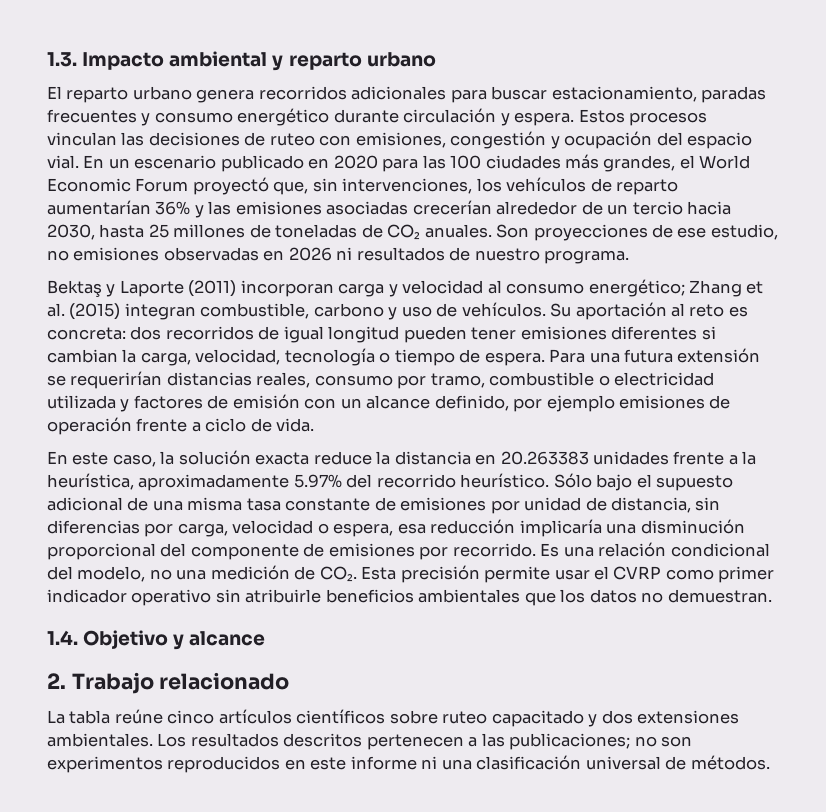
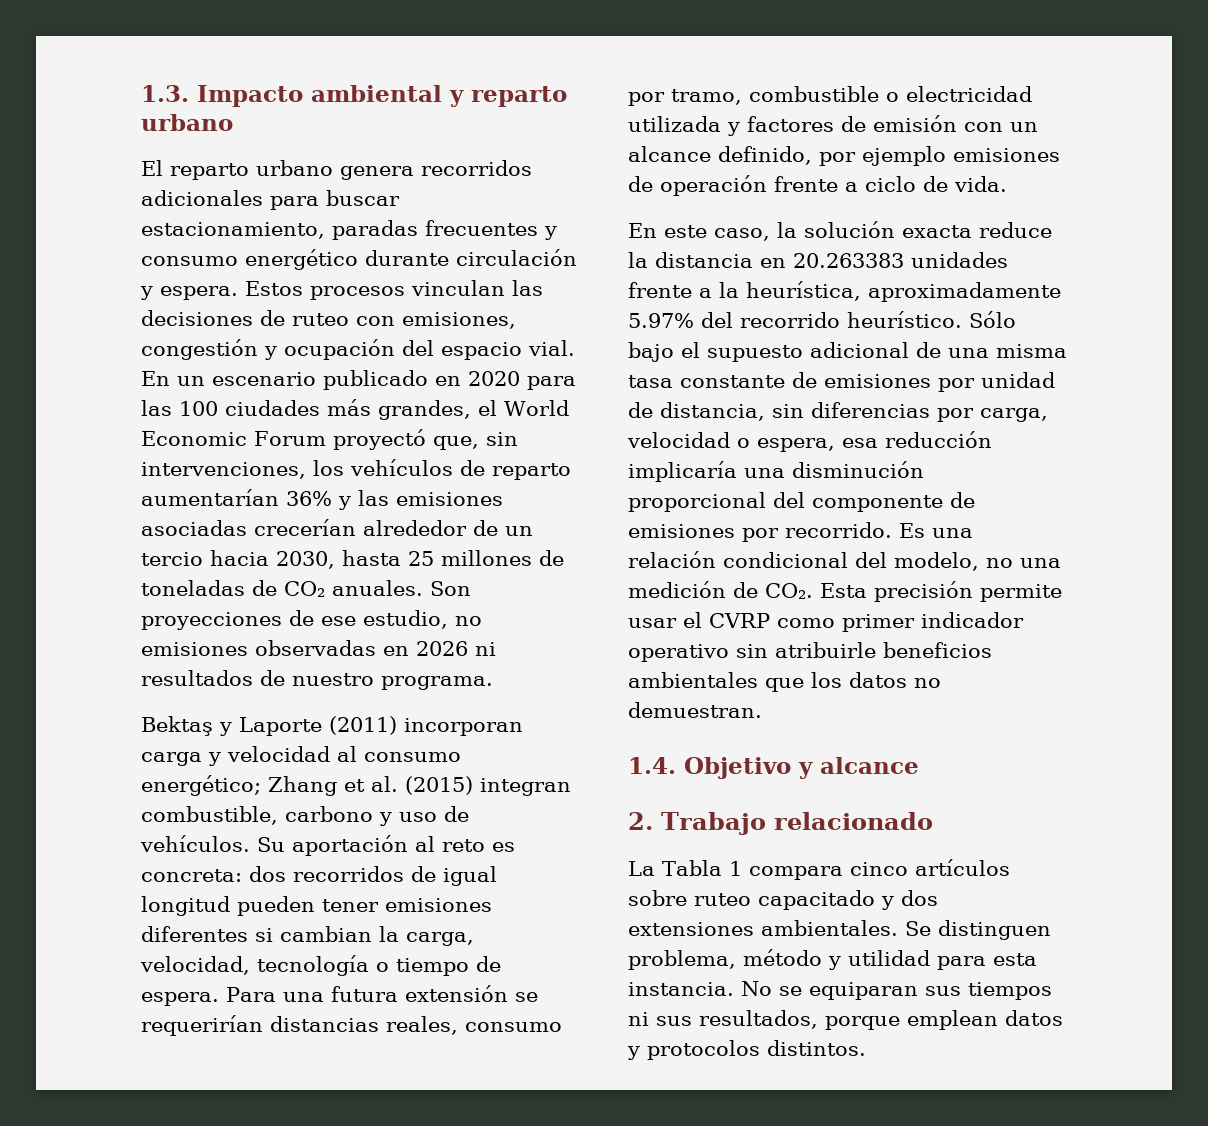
[69,709,163,724] tabla reúne -> [662,860,843,880] Tabla 1 compara
[296,709,386,724] científicos -> (1010, 867) none
[157,733,693,750] [47,755,770,773] Los resultados descritos pertenecen a las publicaciones; no son experimentos reproducidos en este informe ni una clasificación universal de métodos. -> [905,920,1051,940] [628,949,1037,970] [628,981,1052,1000] [628,1010,1063,1030] [627,1040,866,1060] Se distinguen problema, método y utilidad para esta instancia. No se equiparan sus tiempos ni sus resultados, porque emplean datos y protocolos distintos.

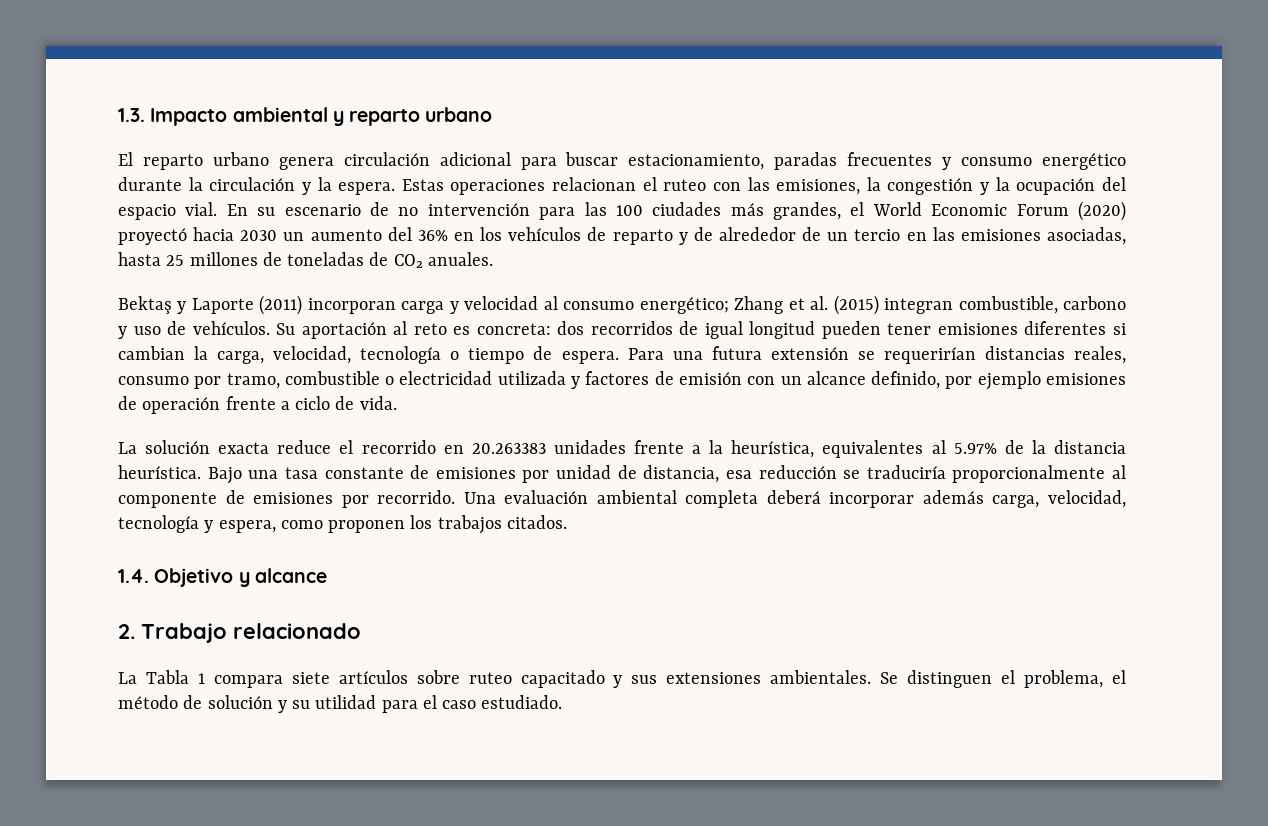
[421,160,532,176] [141,190,263,206] recorridos adicionales -> [343,152,511,166] circulación adicional
(449, 258) none -> [188,177,203,191] la
[160,280,543,300] [141,310,516,329] espera. Estos procesos vinculan las decisiones de ruteo con emisiones, -> [317,177,881,195] la espera. Estas operaciones relacionan el ruteo con las emisiones, la
(277, 353) none -> [995,177,1010,191] la
[177,370,520,390] un escenario publicado en 2020 -> [257,202,530,216] su escenario de no intervención
[332,429,518,450] [141,459,571,480] [141,489,503,510] [141,519,533,536] [141,550,335,569] proyectó que, sin intervenciones, los vehículos de reparto aumentarían 36% y las emisiones asociadas crecerían alrededor de un tercio hacia 2030, -> [1078,201,1127,221] [118,227,1126,245] (2020) proyectó hacia 2030 un aumento del 36% en los vehículos de reparto y de alrededor de un tercio en las emisiones asociadas,
[430,581,471,596] [141,610,482,630] [141,640,496,656] [141,670,493,690] Son proyecciones de ese estudio, no emisiones observadas en 2026 ni resultados de nuestro programa. -> (493, 259) none
[628,222,797,241] En este caso, la -> [118,442,137,454] La
[628,252,753,268] la distancia -> [339,440,436,454] el recorrido
[868,282,1061,302] [628,311,1016,328] [628,342,1067,362] aproximadamente 5.97% del recorrido heurístico. Sólo bajo el supuesto adicional de una misma -> [822,440,1126,458] [118,465,279,484] equivalentes al 5.97% de la distancia heurística. Bajo una
[772,402,1048,422] [627,431,992,452] [628,461,924,482] [628,492,805,512] sin diferencias por carga, velocidad o espera, esa reducción implicaría una disminución proporcional del -> [725,465,1126,483] esa reducción se traduciría proporcionalmente al
[899,523,973,538] [628,551,1061,571] [628,581,1062,602] [628,612,1024,632] [628,642,992,662] [628,672,941,692] [628,702,762,718] Es una relación condicional del modelo, no una medición de CO₂. Esta precisión permite usar el CVRP como primer indicador operativo sin atribuirle beneficios ambientales que los datos no demuestran. -> [463,490,1126,508] [118,515,567,534] Una evaluación ambiental completa deberá incorporar además carga, velocidad, tecnología y espera, como proponen los trabajos citados.
[849,862,908,876] cinco -> [291,672,330,684] siete
[901,890,938,906] dos -> [631,675,658,684] sus
[628,949,1037,970] [628,981,1052,1000] [628,1010,1063,1030] [627,1040,866,1060] problema, método y utilidad para esta instancia. No se equiparan sus tiempos ni sus resultados, porque emplean datos y protocolos distintos. -> [1001,670,1127,688] [118,695,563,713] el problema, el método de solución y su utilidad para el caso estudiado.

